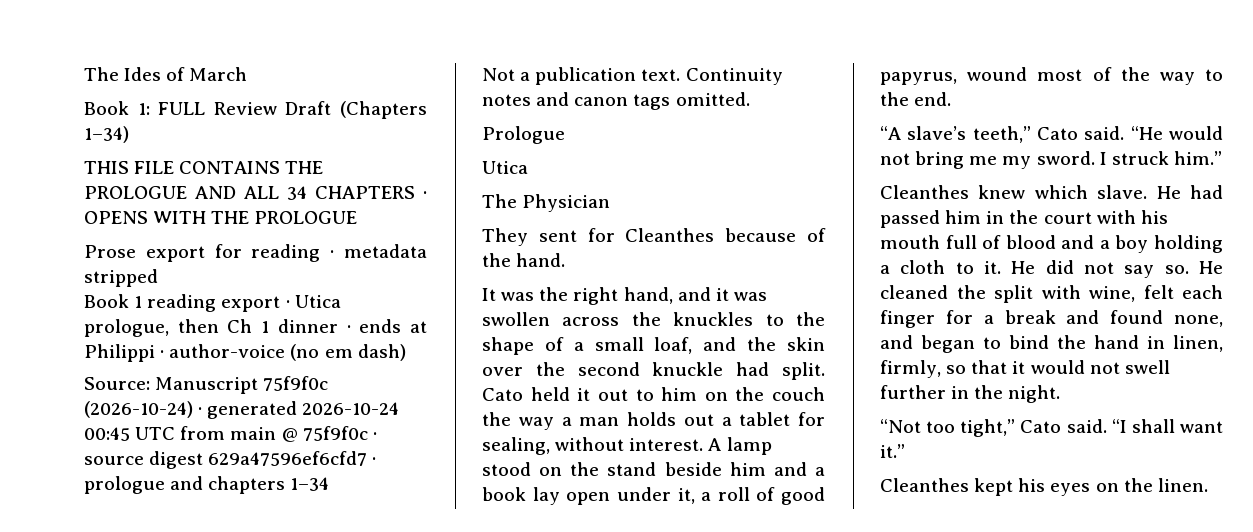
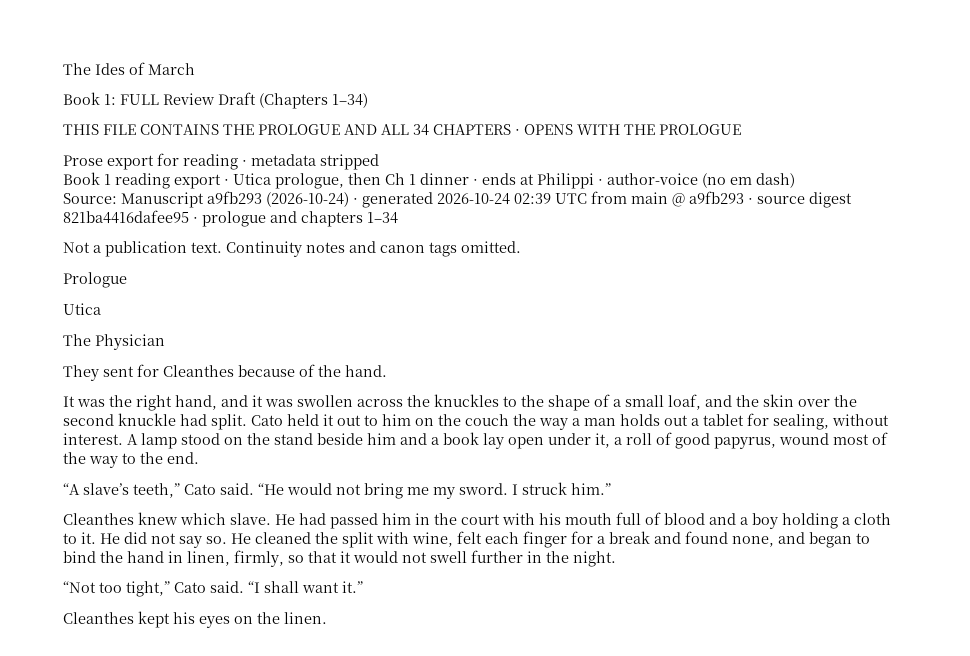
[263,376,329,391] 75f9f0c -> [207,191,262,204] a9fb293
[84,427,130,441] 00:45 -> [514,193,551,204] 02:39
[302,426,368,441] 75f9f0c -> [689,191,744,204] a9fb293
[208,451,368,466] 629a47596ef6cfd7 -> [63,210,189,224] 821ba4416dafee95

